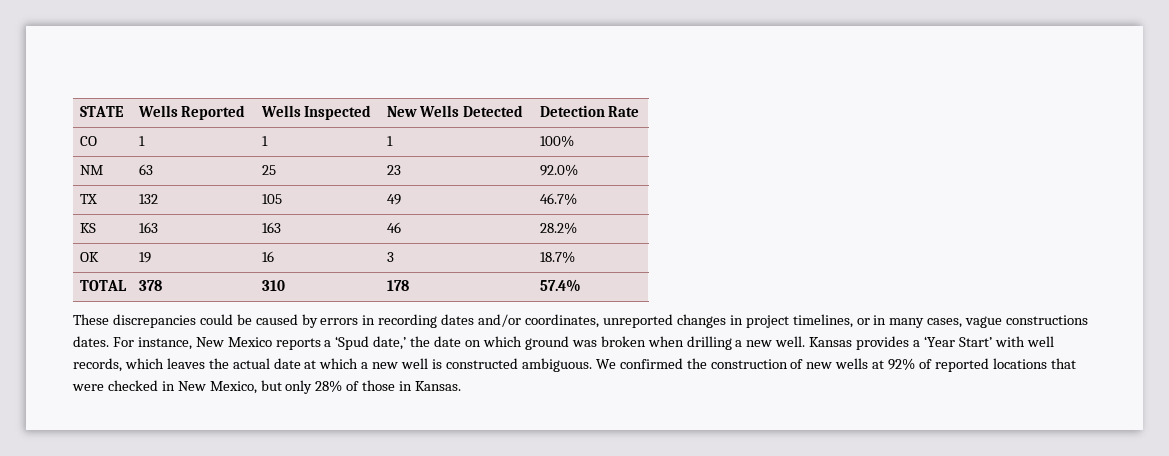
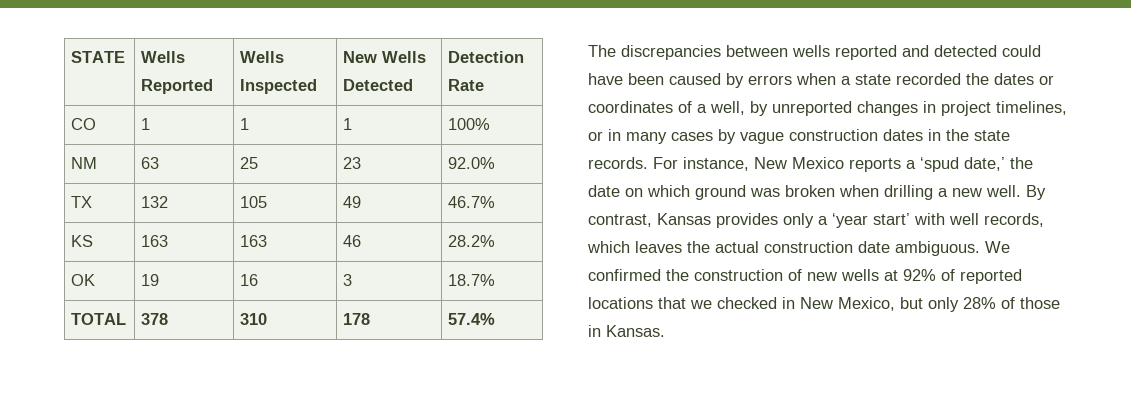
[73,314,600,328] These discrepancies could be caused by errors in recording dates and/or coordinates, -> [588,45,1041,60] [588,73,1054,88] [588,101,768,116] The discrepancies between wells reported and detected could have been caused by errors when a state recorded the dates or coordinates of a well, by
[927,315,1089,328] [73,336,109,347] cases, vague constructions dates. -> [671,129,1010,144] [588,157,648,169] cases by vague construction dates in the state records.
[335,336,370,350] ‘Spud -> [920,157,959,172] ‘spud
[809,336,992,350] Kansas provides a ‘Year Start’ -> [1026,185,1046,200] [588,213,910,228] By contrast, Kansas provides only a ‘year start’
[273,358,518,369] date at which a new well is constructed -> [764,241,890,253] construction date
[72,384,104,391] were -> [690,300,712,309] we

